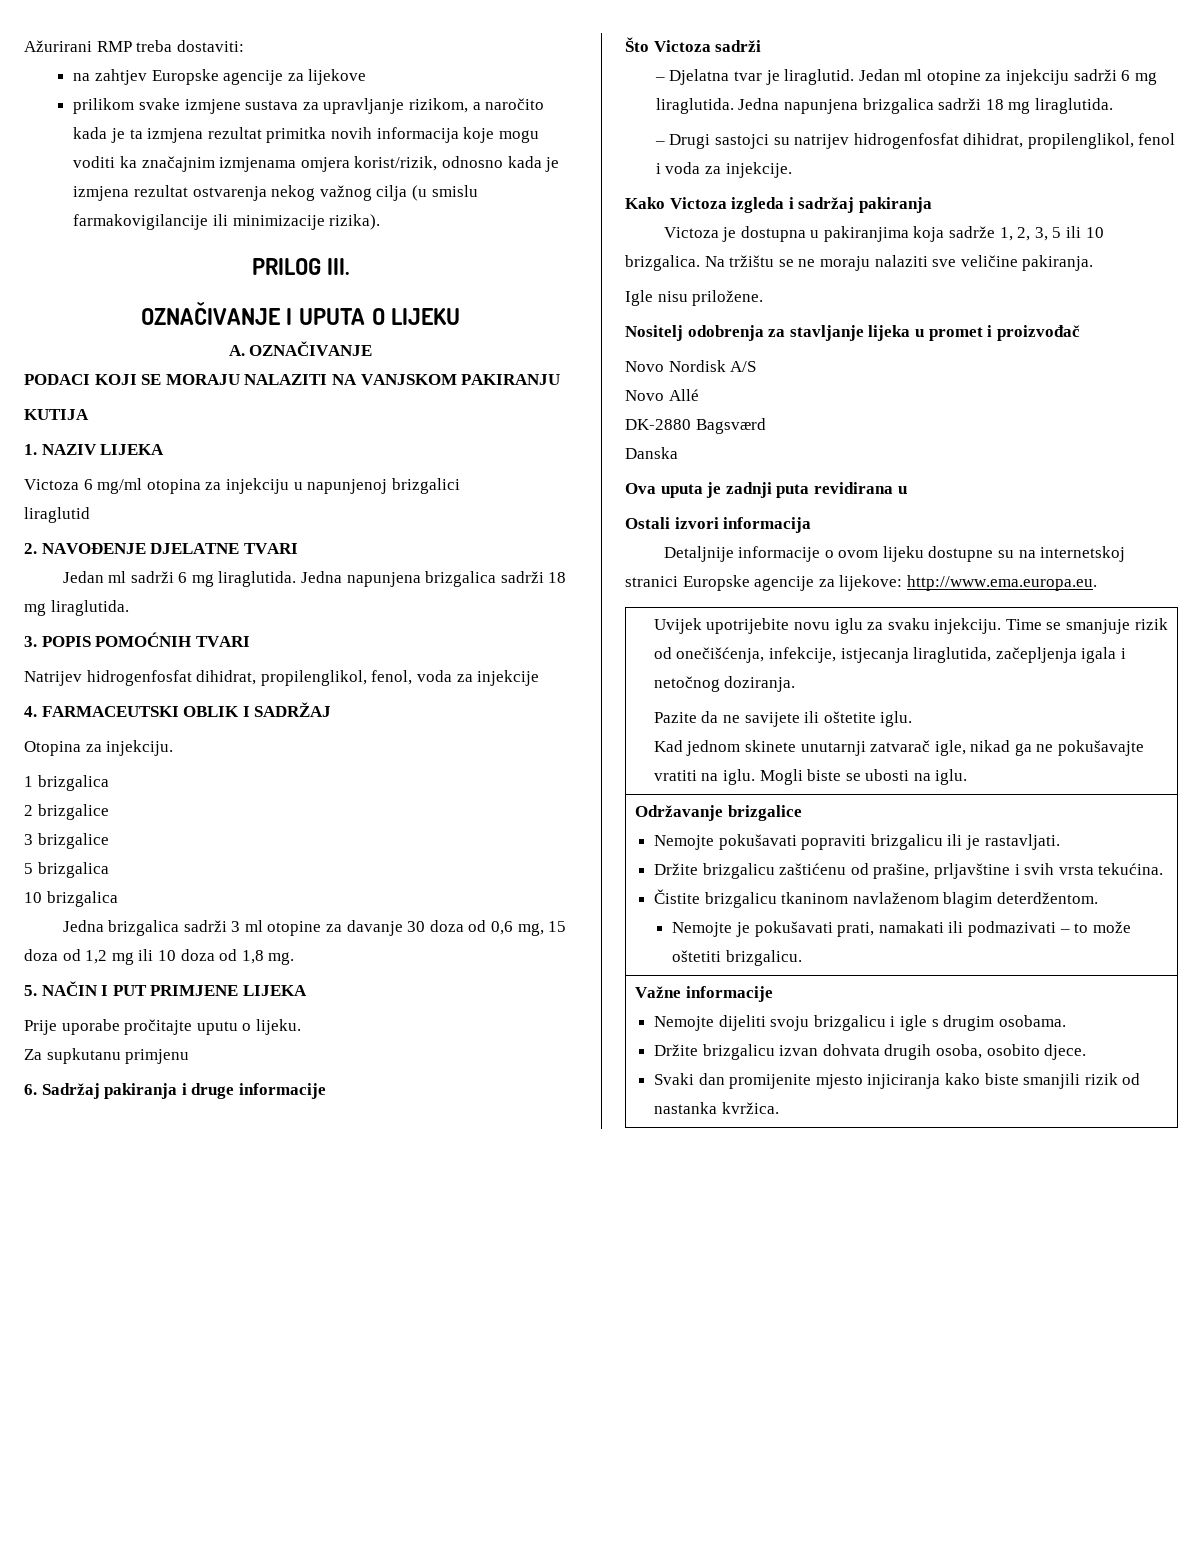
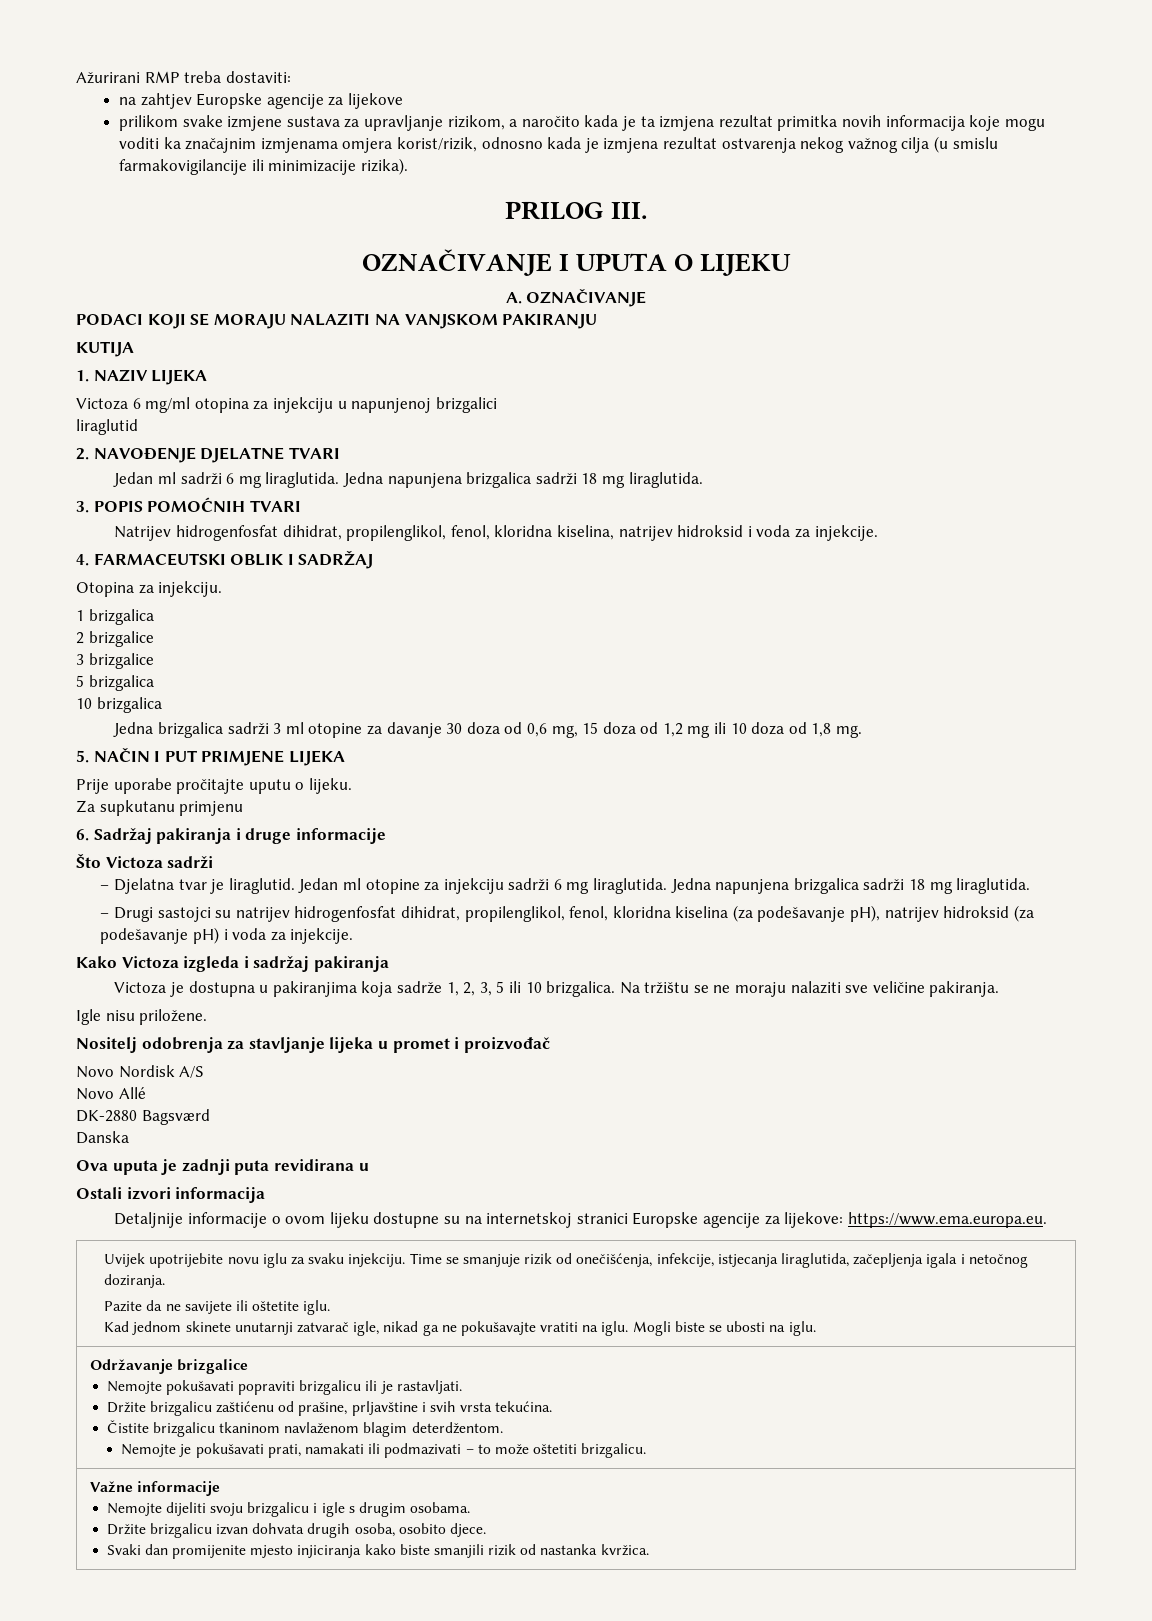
[416,670,540,686] voda za injekcije -> [494,525,878,541] kloridna kiselina, natrijev hidroksid i voda za injekcije.
[1138,133,1176,145] fenol -> [569,905,1034,922] [100,927,219,944] fenol, kloridna kiselina (za podešavanje pH), natrijev hidroksid (za podešavanje pH)
[906,575,1097,591] http://www.ema.europa.eu. -> [847,1212,1047,1228] https://www.ema.europa.eu.

